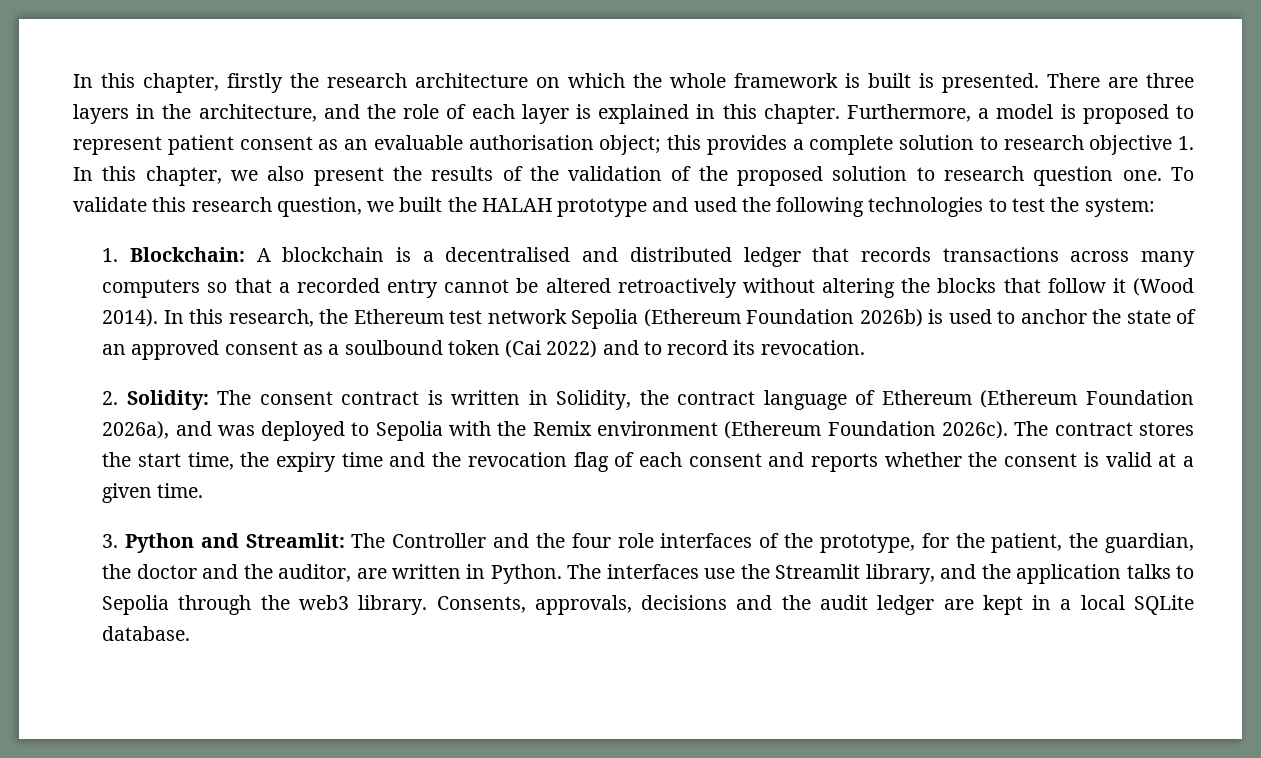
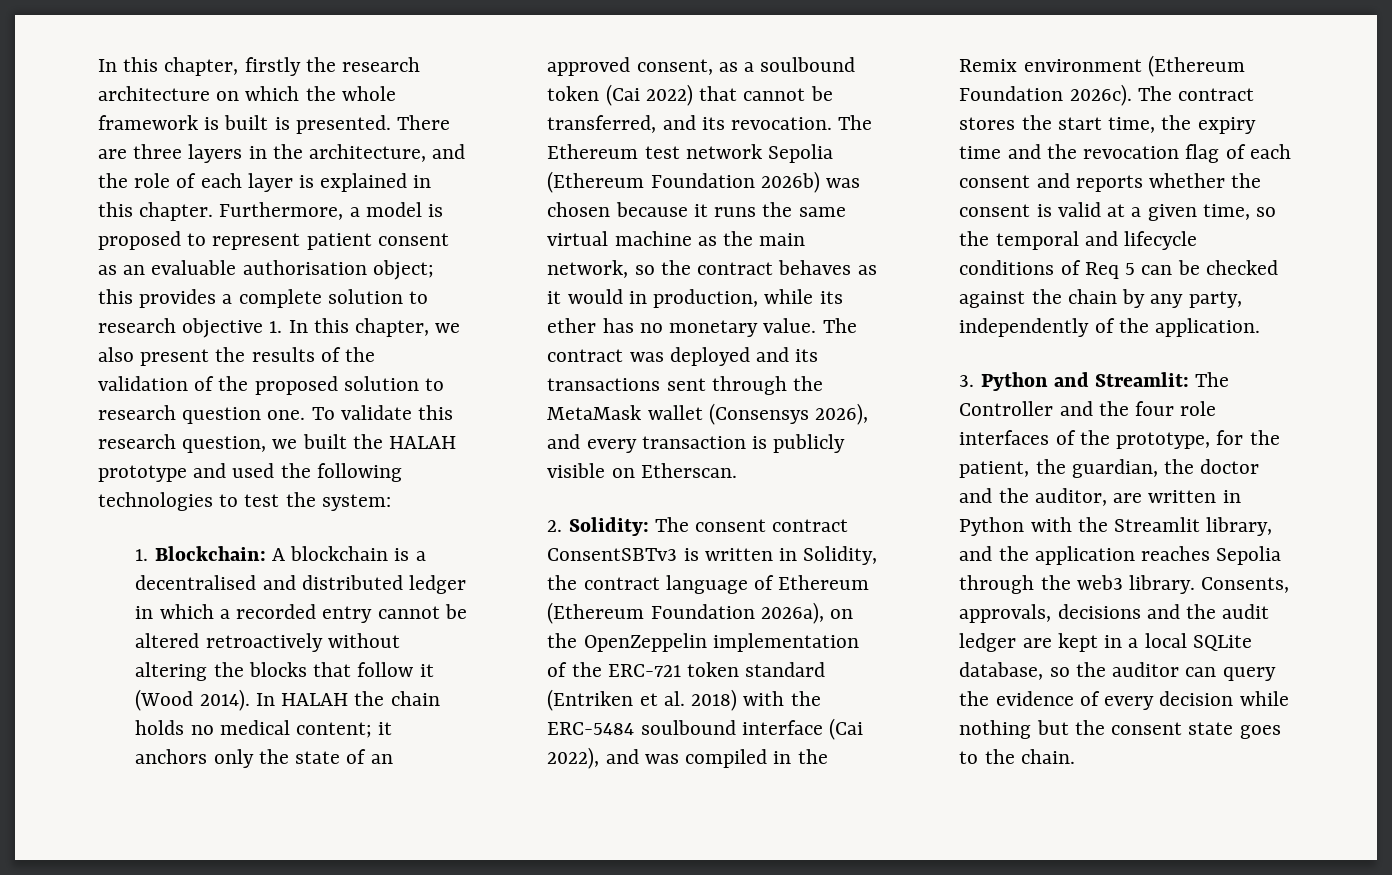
[812,247,1195,267] [102,278,272,298] that records transactions across many computers so that -> [135,604,214,619] in which
[189,309,349,327] this research, the -> [281,691,440,706] [135,720,393,738] [135,749,393,768] [547,57,856,76] [547,84,833,106] [547,115,873,133] HALAH the chain holds no medical content; it anchors only the state of an approved consent, as a soulbound token (Cai 2022) that cannot be transferred, and its revocation. The
[928,309,1197,324] [102,340,865,360] is used to anchor the state of an approved consent as a soulbound token (Cai 2022) and to record its revocation. -> [826,178,861,188] [547,202,846,217] [547,231,806,246] [547,260,877,278] [547,289,843,308] [547,318,857,337] [547,347,819,366] [547,376,824,395] [547,403,869,425] [547,434,846,453] [547,463,737,478] was chosen because it runs the same virtual machine as the main network, so the contract behaves as it would in production, while its ether has no monetary value. The contract was deployed and its transactions sent through the MetaMask wallet (Consensys 2026), and every transaction is publicly visible on Etherscan.
(420, 398) none -> [547,548,678,561] ConsentSBTv3
[175,421,492,441] and was deployed to Sepolia with -> [830,609,854,619] [547,633,859,652] [547,662,826,677] [547,689,821,711] [547,718,864,740] [547,747,792,769] on the OpenZeppelin implementation of the ERC-721 token standard (Entriken et al. 2018) with the ERC-5484 soulbound interface (Cai 2022), and was compiled in
[157,483,204,498] time. -> [1202,204,1276,220] [959,231,1198,250] [959,260,1278,279] [959,289,1242,308] [959,318,1261,337] time, so the temporal and lifecycle conditions of Req 5 can be checked against the chain by any party, independently of the application.
[490,564,736,584] Python. The interfaces use -> [959,517,1072,536] Python with
[1126,564,1194,579] talks to -> [1141,546,1211,561] reaches
[102,626,191,641] database. -> [959,662,1276,681] [959,691,1289,710] [959,720,1281,739] [959,749,1075,764] database, so the auditor can query the evidence of every decision while nothing but the consent state goes to the chain.

